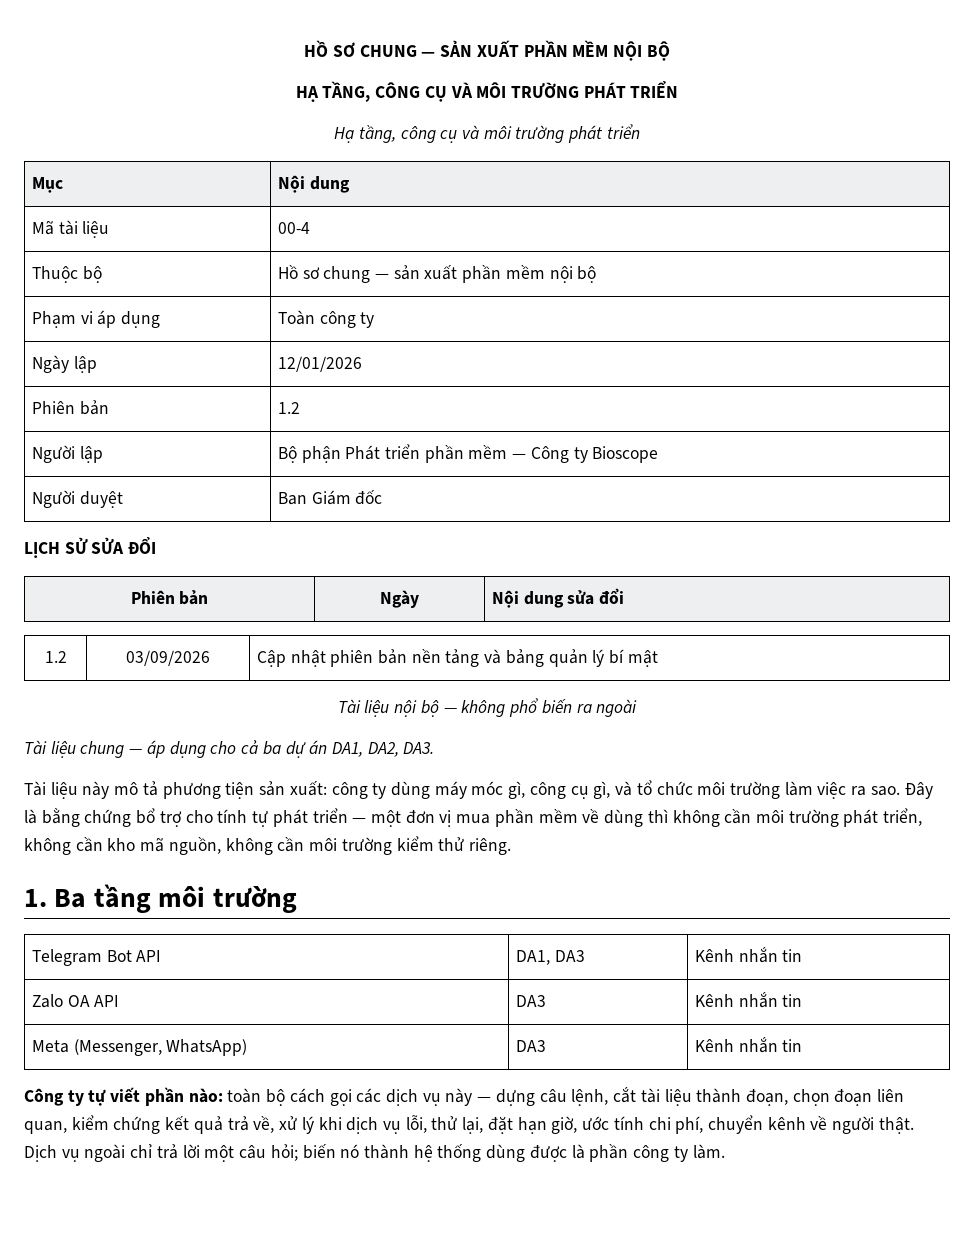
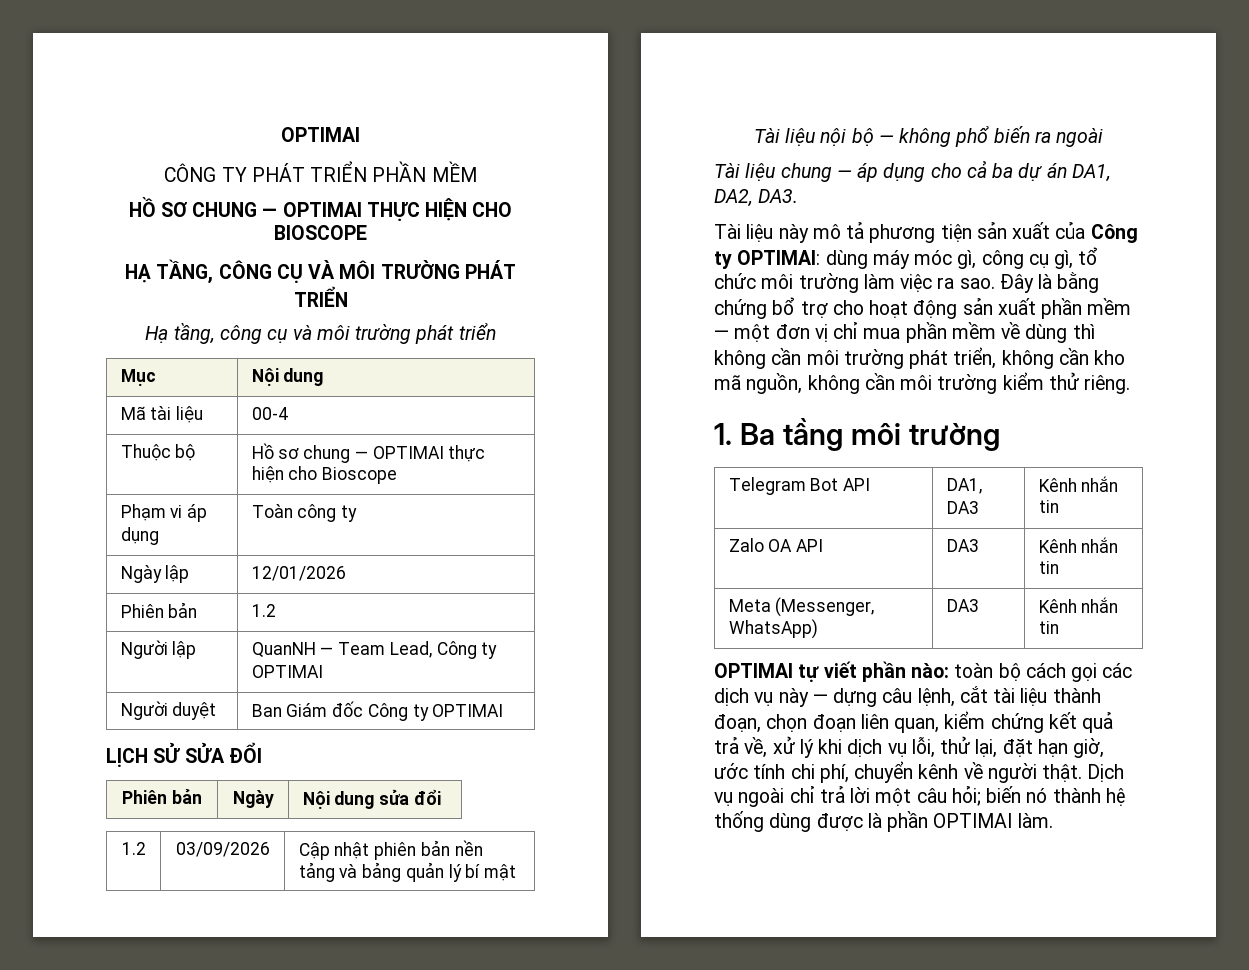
[304,40,670,61] HỒ SƠ CHUNG — SẢN XUẤT PHẦN MỀM NỘI BỘ -> [281,127,360,142] [164,161,477,182] [128,197,513,221] [274,225,367,240] OPTIMAI // CÔNG TY PHÁT TRIỂN PHẦN MỀM // HỒ SƠ CHUNG — OPTIMAI THỰC HIỆN CHO BIOSCOPE
[393,265,597,283] sản xuất phần mềm nội bộ -> [372,445,486,462] [251,466,398,484] OPTIMAI thực hiện cho Bioscope
[277,444,659,463] Bộ phận Phát triển phần mềm — Công ty Bioscope -> [251,641,498,659] [251,665,323,678] QuanNH — Team Lead, Công ty OPTIMAI
(383, 497) none -> [367,703,504,721] Công ty OPTIMAI
[289,781,387,799] xuất: công ty -> [1012,222,1138,243] [714,250,821,269] xuất của Công ty OPTIMAI:
[615,781,633,796] và -> (1074, 259) none
[217,808,348,827] tính tự phát triển -> [869,298,1132,319] hoạt động sản xuất phần mềm
(452, 818) none -> [833,322,859,339] chỉ
[24,1088,84,1106] Công ty -> [714,663,793,678] OPTIMAI
[633,1145,688,1162] công ty -> [933,813,1013,828] OPTIMAI

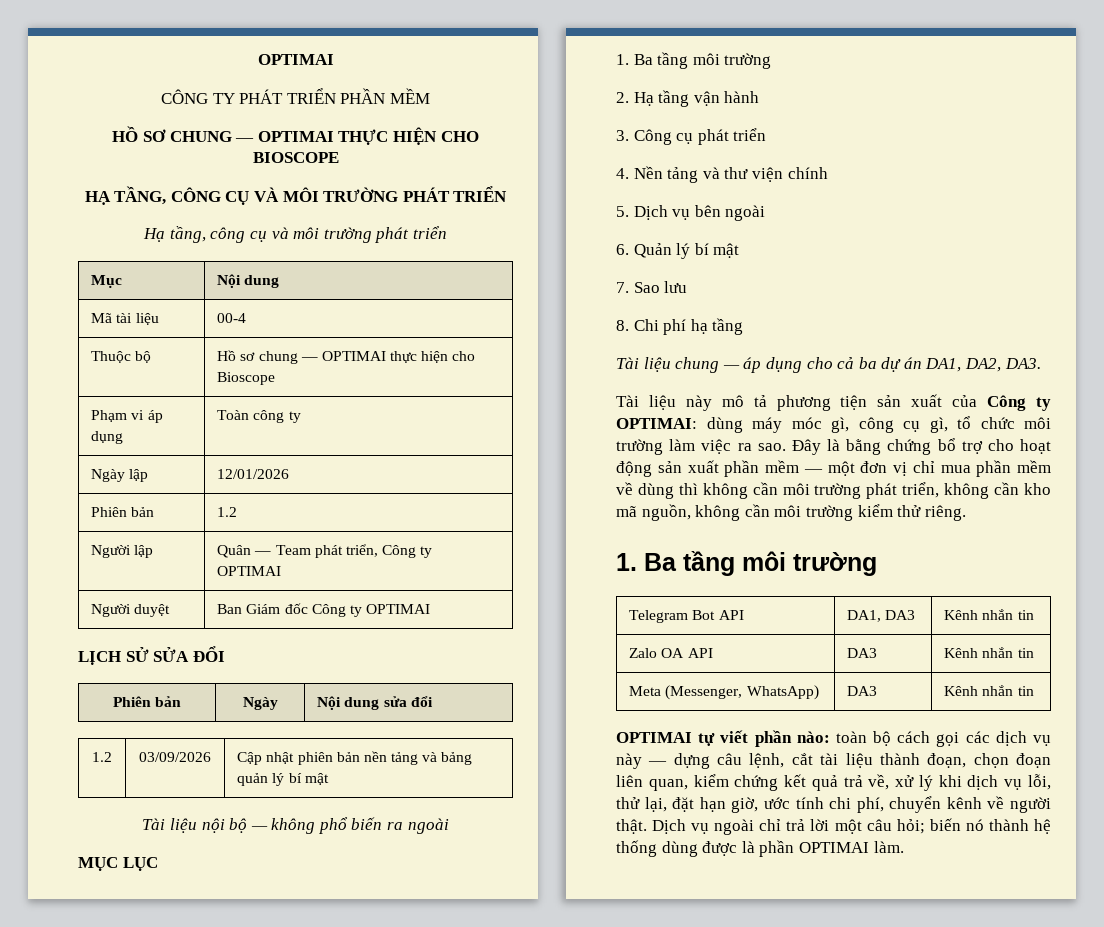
[251,642,316,658] QuanNH -> [217,545,252,558] Quân
[389,641,432,658] Lead, -> [314,544,378,558] phát triển,
(1104, 137) none -> [78,857,158,871] [616,52,772,69] [616,90,760,107] [616,128,767,145] [616,166,828,183] [616,205,766,221] [616,243,740,259] [616,281,688,293] [616,318,744,335] // MỤC LỤC // 1. Ba tầng môi trường // 2. Hạ tầng vận hành // 3. Công cụ phát triển // 4. Nền tảng và thư viện chính // 5. Dịch vụ bên ngoài // 6. Quản lý bí mật // 7. Sao lưu // 8. Chi phí hạ tầng

